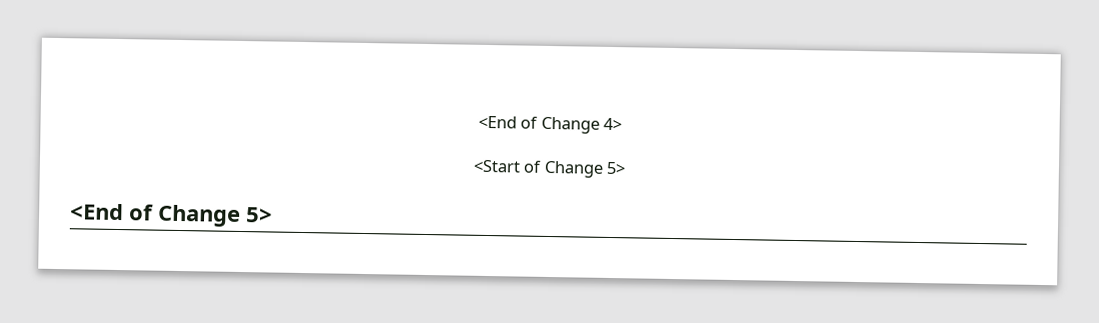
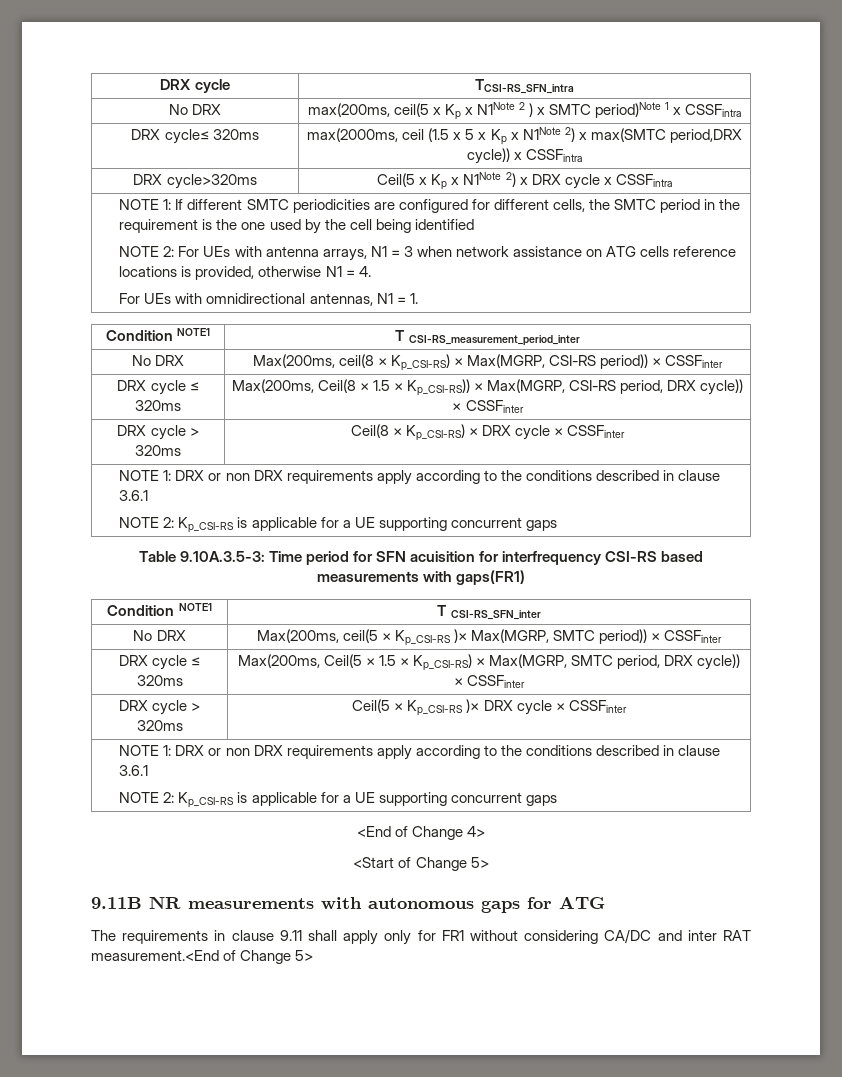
(477, 122) none -> [160,79,230,93] [475,79,574,94] [168,104,222,115] [307,102,742,120] [131,129,259,144] [307,127,742,145] [466,148,583,164] [133,174,257,189] [377,172,672,190] [119,199,741,213] [119,219,474,234] [119,246,737,261] [119,266,371,280] [119,293,418,306] [105,328,211,341] [395,330,580,346] [131,355,185,366] [252,354,724,371] [117,380,199,395] [135,400,181,411] [231,379,744,396] [452,400,524,413] [117,425,199,440] [135,445,181,456] [350,424,626,441] [119,470,721,485] [119,490,149,501] [119,517,557,533] [138,551,704,565] [316,570,526,585] [107,603,212,616] [437,605,541,620] [133,630,186,641] [256,629,723,646] [118,655,201,670] [136,675,183,686] [237,654,741,671] [453,675,526,688] [118,700,201,715] [136,720,183,731] [352,699,627,716] [119,745,721,760] [119,765,149,776] [119,792,557,808] DRX cycle | TCSI-RS_SFN_intra // No DRX | max(200ms, ceil(5 x Kp x N1Note 2 ) x SMTC period)Note 1 x CSSFintra // DRX cycle≤ 320ms | max(2000ms, ceil (1.5 x 5 x Kp x N1Note 2) x max(SMTC period,DRX cycle)) x CSSFintra // DRX cycle>320ms | Ceil(5 x Kp x N1Note 2) x DRX cycle x CSSFintra // NOTE 1: If different SMTC periodicities are configured for different cells, the SMTC period in the requirement is the one used by the cell being identified // NOTE 2: For UEs with antenna arrays, N1 = 3 when network assistance on ATG cells reference locations is provided, otherwise N1 = 4. // For UEs with omnidirectional antennas, N1 = 1. // Condition NOTE1 | T CSI-RS_measurement_period_inter // No DRX | Max(200ms, ceil(8 × Kp_CSI-RS) × Max(MGRP, CSI-RS period)) × CSSFinter // DRX cycle ≤ 320ms | Max(200ms, Ceil(8 × 1.5 × Kp_CSI-RS)) × Max(MGRP, CSI-RS period, DRX cycle)) × CSSFinter // DRX cycle > 320ms | Ceil(8 × Kp_CSI-RS) × DRX cycle × CSSFinter // NOTE 1: DRX or non DRX requirements apply according to the conditions described in clause 3.6.1 // NOTE 2: Kp_CSI-RS is applicable for a UE supporting concurrent gaps // Table 9.10A.3.5-3: Time period for SFN acuisition for interfrequency CSI-RS based measurements with gaps(FR1) // Condition NOTE1 | T CSI-RS_SFN_inter // No DRX | Max(200ms, ceil(5 × Kp_CSI-RS )× Max(MGRP, SMTC period)) × CSSFinter // DRX cycle ≤ 320ms | Max(200ms, Ceil(5 × 1.5 × Kp_CSI-RS) × Max(MGRP, SMTC period, DRX cycle)) × CSSFinter // DRX cycle > 320ms | Ceil(5 × Kp_CSI-RS )× DRX cycle × CSSFinter // NOTE 1: DRX or non DRX requirements apply according to the conditions described in clause 3.6.1 // NOTE 2: Kp_CSI-RS is applicable for a UE supporting concurrent gaps //
[69,203,124,221] <End -> [91,896,605,913] [91,929,751,945] [91,950,219,961] 9.11B NR measurements with autonomous gaps for ATG // The requirements in clause 9.11 shall apply only for FR1 without considering CA/DC and inter RAT measurement.<End

